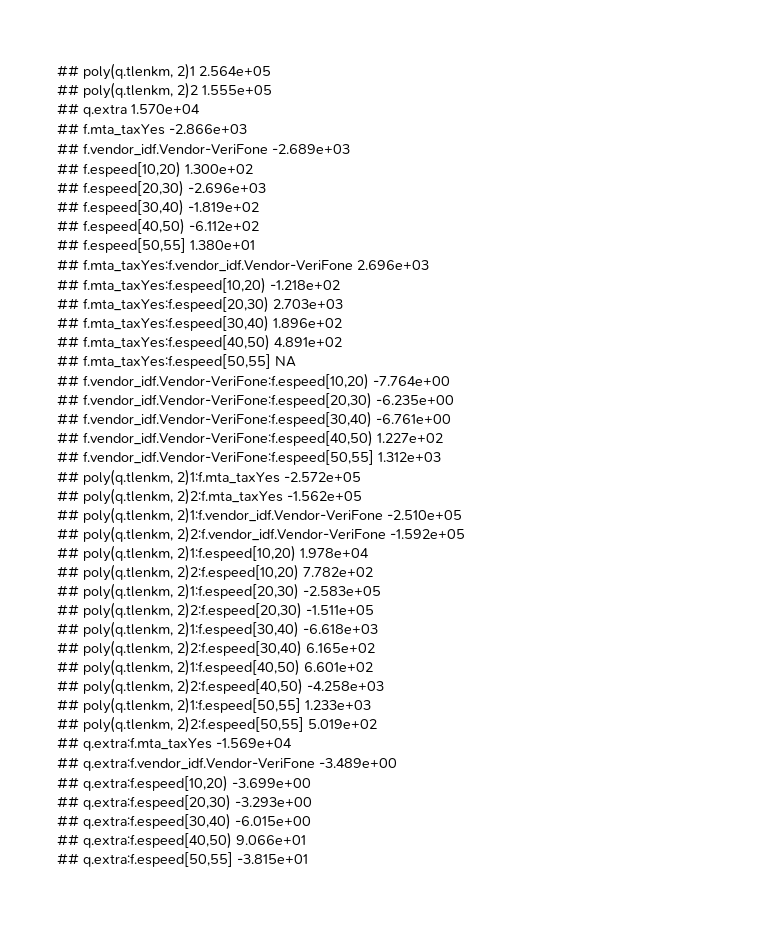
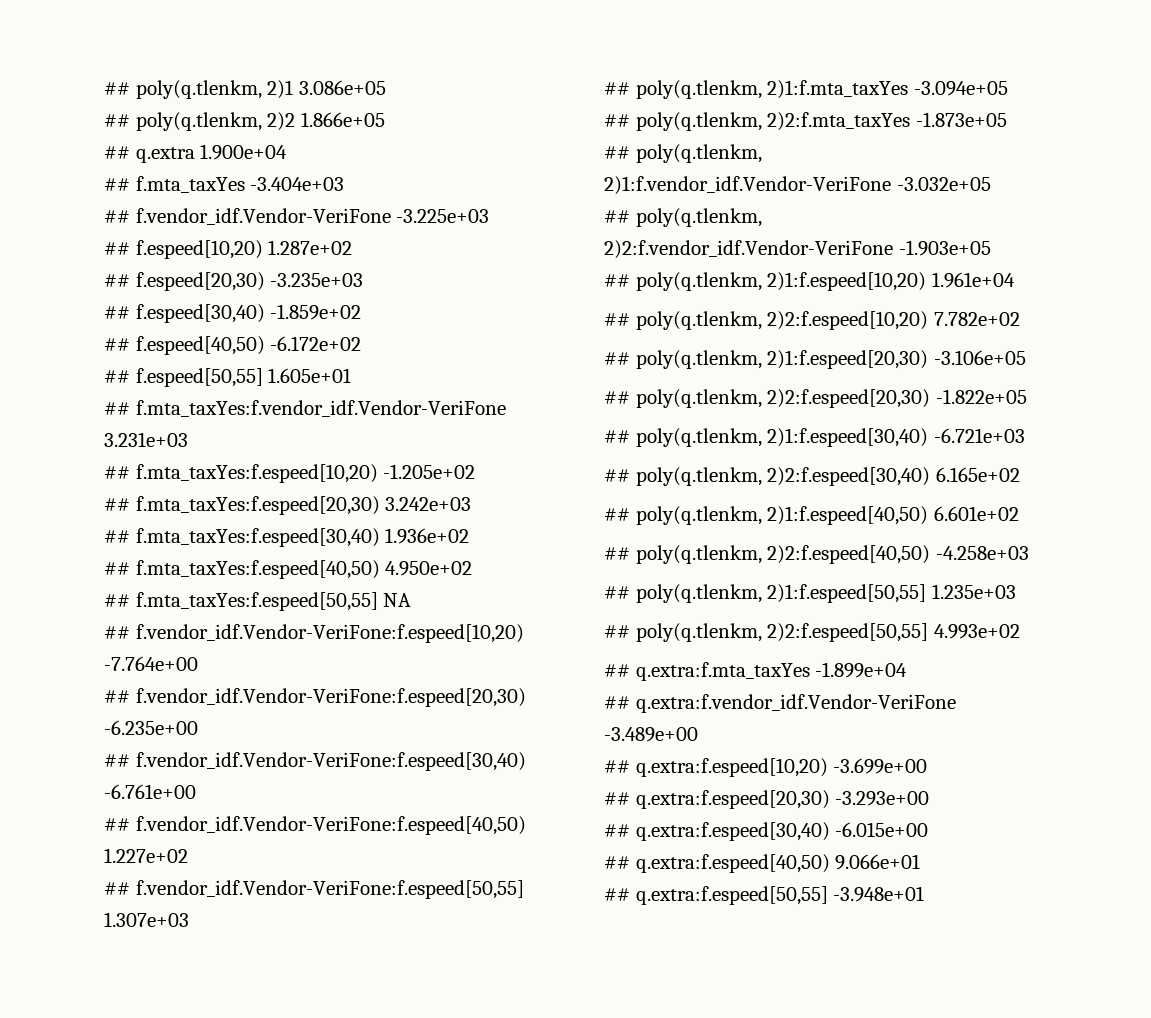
[199,66,271,76] 2.564e+05 -> [298,80,386,95] 3.086e+05
[202,85,272,95] 1.555e+05 -> [300,112,385,127] 1.866e+05
[131,104,200,114] 1.570e+04 -> [200,144,288,160] 1.900e+04
[169,124,247,134] -2.866e+03 -> [250,177,345,191] -3.404e+03
[272,144,350,154] -2.689e+03 -> [396,209,490,223] -3.225e+03
[185,164,253,174] 1.300e+02 -> [268,240,353,255] 1.287e+02
[188,183,266,193] -2.696e+03 -> [270,273,364,287] -3.235e+03
[188,202,259,212] -1.819e+02 -> [270,304,362,320] -1.859e+02
[189,221,259,231] -6.112e+02 -> [270,336,362,351] -6.172e+02
[190,240,255,250] 1.380e+01 -> [268,368,352,383] 1.605e+01
[357,260,429,270] 2.696e+03 -> [104,432,188,447] 3.231e+03
[270,280,340,290] -1.218e+02 -> [383,464,476,479] -1.205e+02
[273,299,343,309] 2.703e+03 -> [385,497,472,511] 3.242e+03
[273,318,342,328] 1.896e+02 -> [385,528,470,544] 1.936e+02
[274,337,342,347] 4.891e+02 -> [385,561,473,576] 4.950e+02
[378,452,441,462] 1.312e+03 -> [104,912,189,927] 1.307e+03
[284,472,361,482] -2.572e+05 -> [913,81,1008,96] -3.094e+05
[287,491,362,501] -1.562e+05 -> [915,112,1007,127] -1.873e+05
[387,510,462,520] -2.510e+05 -> [896,177,991,191] -3.032e+05
[390,529,465,539] -1.592e+05 -> [898,240,991,256] -1.903e+05
[300,548,369,558] 1.978e+04 -> [931,272,1015,288] 1.961e+04
[303,586,381,596] -2.583e+05 -> [933,350,1026,365] -3.106e+05
[306,605,374,615] -1.511e+05 -> [935,389,1027,404] -1.822e+05
[303,624,378,634] -6.618e+03 -> [933,428,1025,443] -6.721e+03
[305,700,371,710] 1.233e+03 -> [931,584,1016,599] 1.235e+03
[308,719,377,729] 5.019e+02 -> [933,624,1020,639] 4.993e+02
[216,738,292,748] -1.569e+04 -> [815,662,908,678] -1.899e+04
[237,854,308,864] -3.815e+01 -> [833,886,925,902] -3.948e+01

